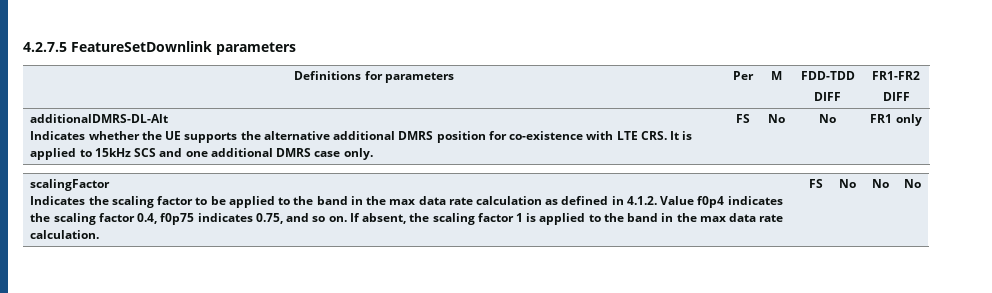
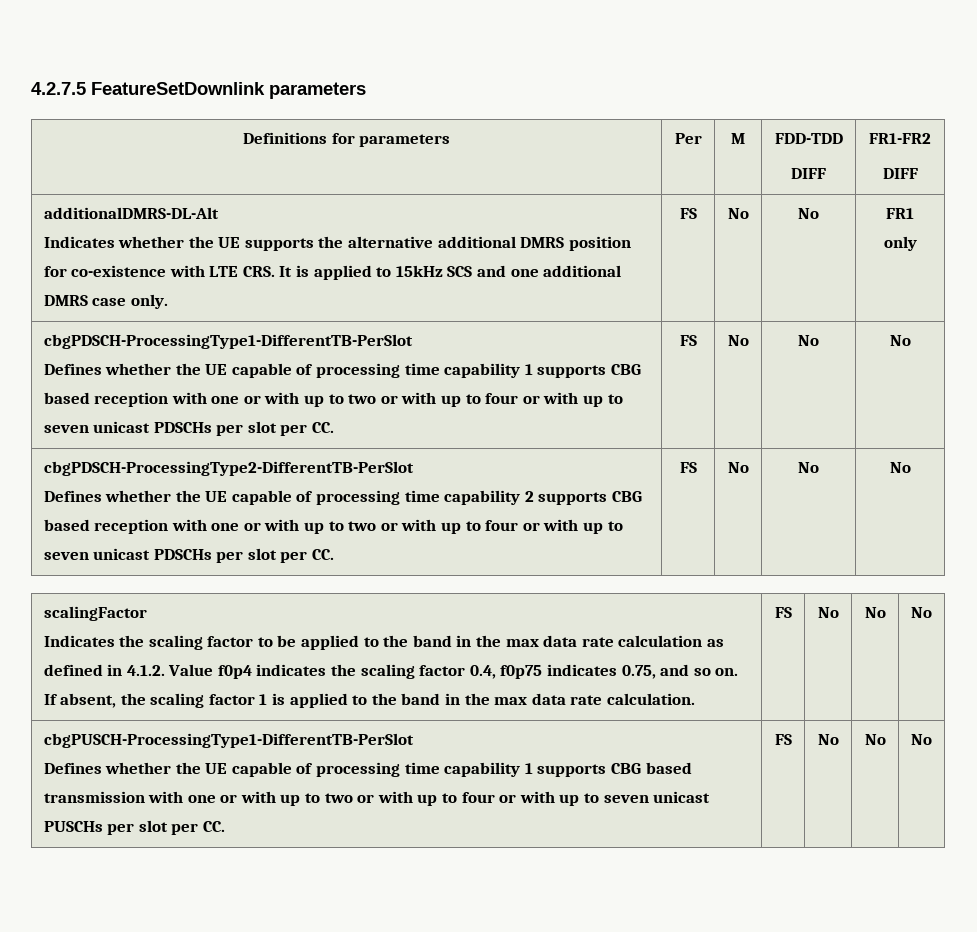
(922, 120) none -> [43,334,413,349] [43,363,641,378] [43,392,623,407] [43,421,335,436] [679,335,697,346] [727,335,749,346] [798,335,819,346] [889,335,911,346] [43,461,414,476] [43,490,642,505] [43,519,623,534] [43,548,335,563] [679,462,697,473] [727,462,749,473] [798,462,819,473] [889,462,911,473] // cbgPDSCH-ProcessingType1-DifferentTB-PerSlot // Defines whether the UE capable of processing time capability 1 supports CBG based reception with one or with up to two or with up to four or with up to seven unicast PDSCHs per slot per CC. | FS | No | No | No // cbgPDSCH-ProcessingType2-DifferentTB-PerSlot // Defines whether the UE capable of processing time capability 2 supports CBG based reception with one or with up to two or with up to four or with up to seven unicast PDSCHs per slot per CC. | FS | No | No | No
(921, 183) none -> [43,733,414,748] [43,762,692,777] [43,791,711,806] [43,820,225,835] [774,734,792,745] [817,734,839,745] [864,734,886,745] [911,734,932,745] // cbgPUSCH-ProcessingType1-DifferentTB-PerSlot // Defines whether the UE capable of processing time capability 1 supports CBG based transmission with one or with up to two or with up to four or with up to seven unicast PUSCHs per slot per CC. | FS | No | No | No

